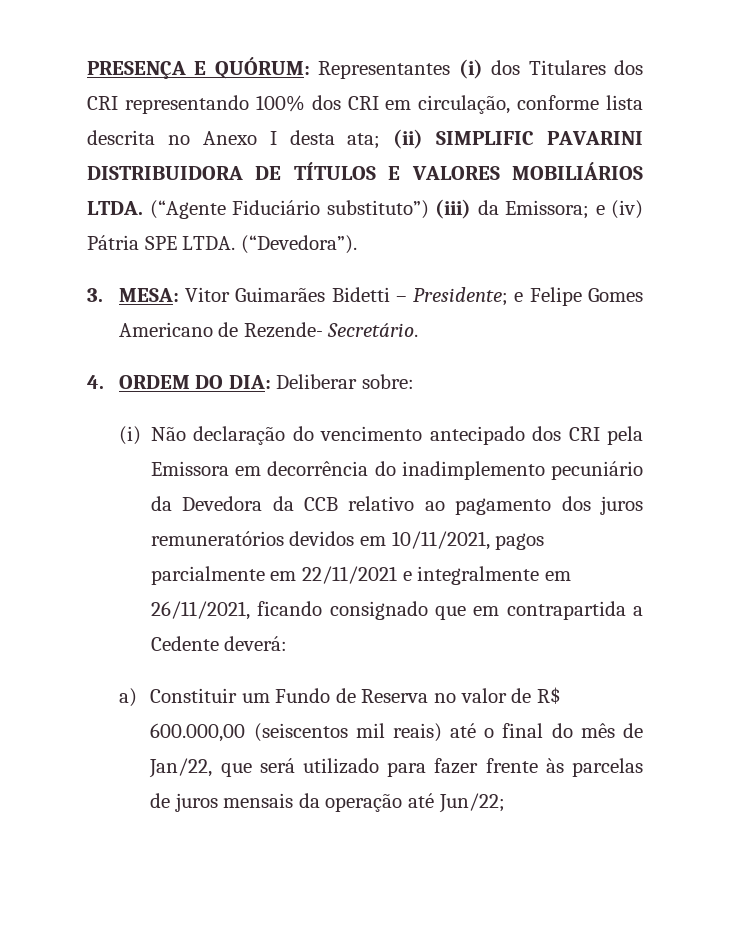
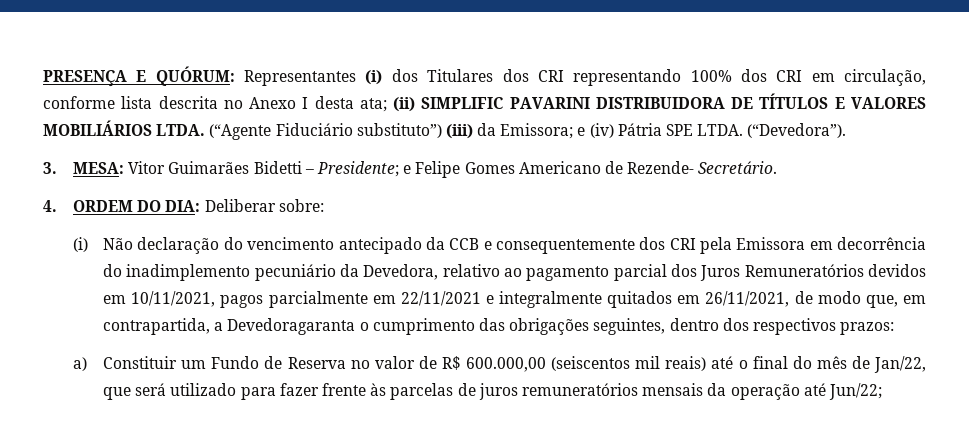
(525, 435) none -> [425,237,635,254] da CCB e consequentemente
[182,496,643,515] [150,531,284,546] Devedora da CCB relativo ao pagamento dos juros remuneratórios -> [363,264,864,281] Devedora, relativo ao pagamento parcial dos Juros Remuneratórios
(540, 575) none -> [607,291,673,308] quitados
[257,601,644,620] [150,636,288,651] ficando consignado que em contrapartida a Cedente deverá: -> [794,291,926,308] [103,318,895,335] de modo que, em contrapartida, a Devedoragaranta o cumprimento das obrigações seguintes, dentro dos respectivos prazos:
(218, 802) none -> [521,383,638,396] remuneratórios

